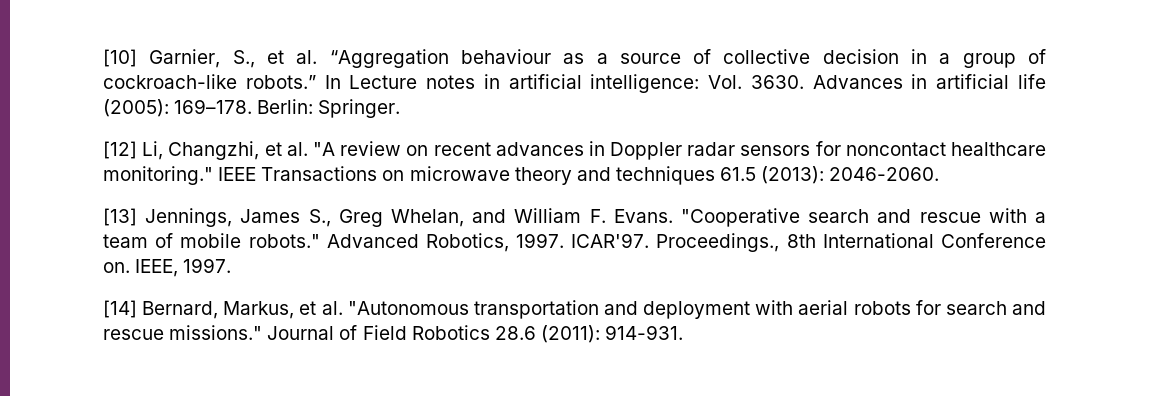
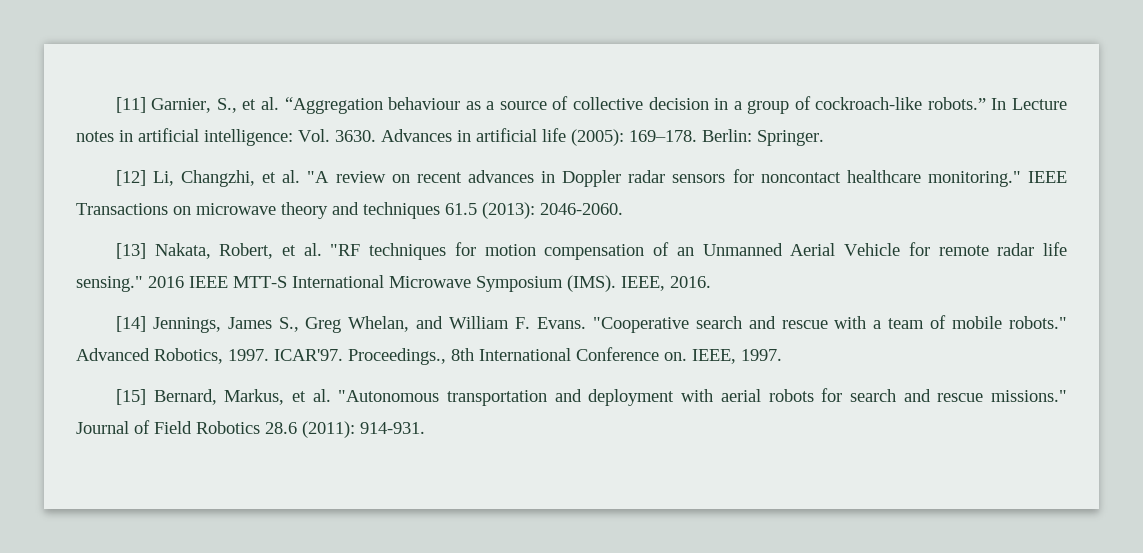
[103,49,137,67] [10] -> [115,97,146,113] [11]
(137, 217) none -> [154,242,1068,260] [76,275,711,292] [115,316,146,332] Nakata, Robert, et al. "RF techniques for motion compensation of an Unmanned Aerial Vehicle for remote radar life sensing." 2016 IEEE MTT-S International Microwave Symposium (IMS). IEEE, 2016. // [14]
[103,300,137,318] [14] -> [115,389,146,405] [15]

